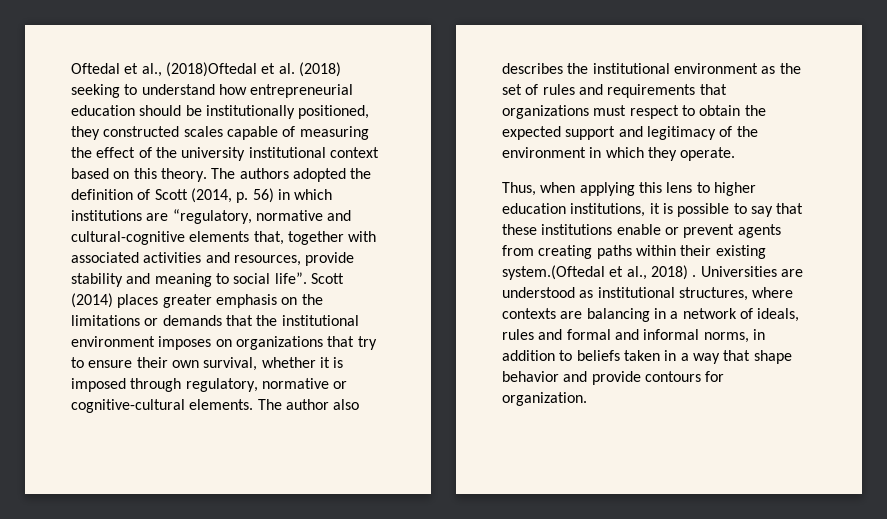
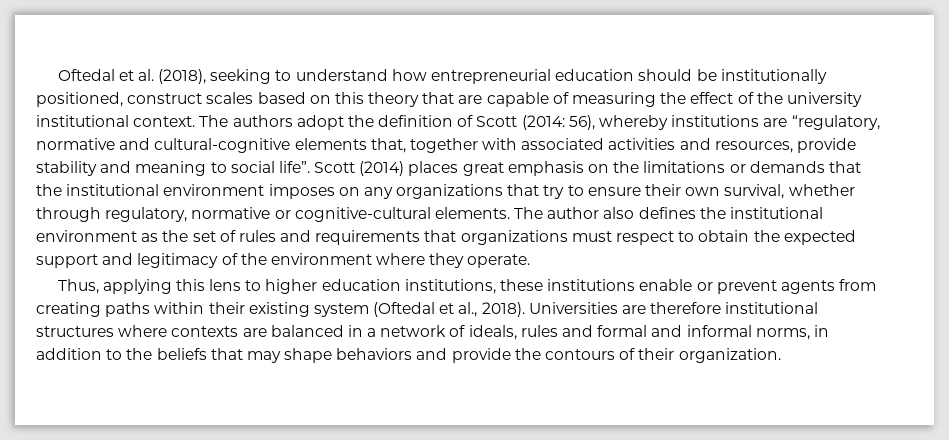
[141,62,341,77] al., (2018)Oftedal et al. (2018) -> [137,69,207,84] al. (2018),
[71,126,223,140] they constructed scales -> [127,92,483,107] construct scales based on this theory that are
[329,147,379,158] [71,168,207,182] context based on this theory. -> [133,116,196,127] context.
[292,168,346,182] adopted -> [296,115,344,130] adopt
[190,188,333,203] (2014, p. 56) in which -> [521,115,669,130] (2014: 56), whereby
[162,294,212,308] greater -> [462,162,504,176] great
(232, 343) none -> [363,187,393,199] any
[319,357,344,368] [71,378,126,392] it is imposed -> (855, 190) none
[502,63,563,74] describes -> [638,207,696,219] defines
[589,147,644,158] in which -> [376,253,426,265] where
[540,182,576,193] when -> (99, 286) none
[649,203,804,217] it is possible to say that -> (496, 286) none
[502,265,803,280] [502,287,748,301] system.(Oftedal et al., 2018) . Universities are understood as institutional structures, -> [313,302,819,317] [36,326,114,337] system (Oftedal et al., 2018). Universities are therefore institutional structures
[586,308,650,322] balancing -> [270,325,344,337] balanced
[576,350,792,364] [502,371,725,385] beliefs taken in a way that shape behavior and provide contours for -> [126,348,675,363] the beliefs that may shape behaviors and provide the contours of their

